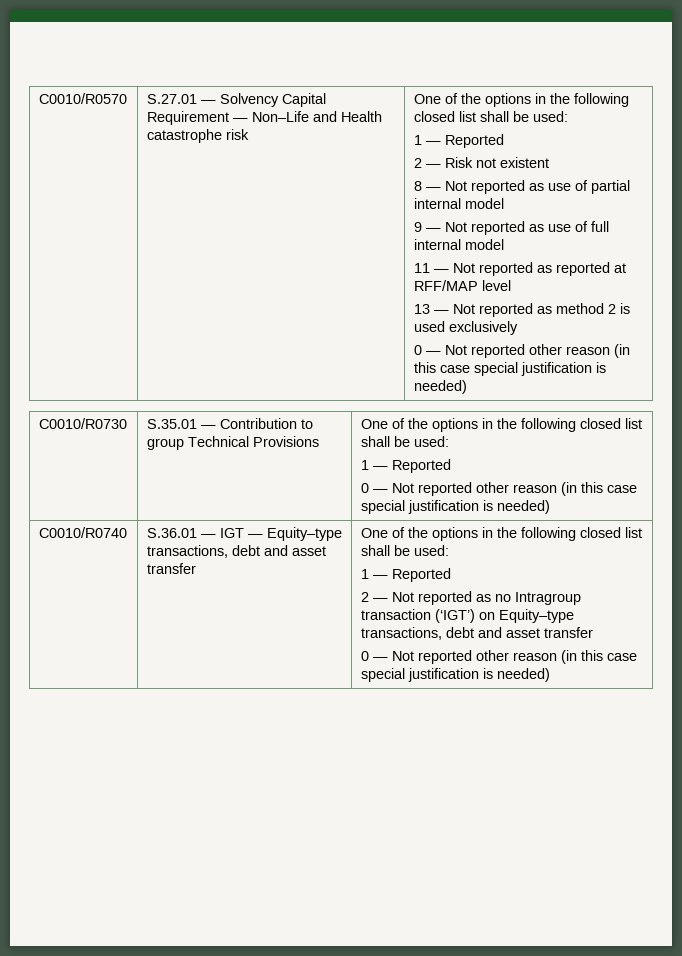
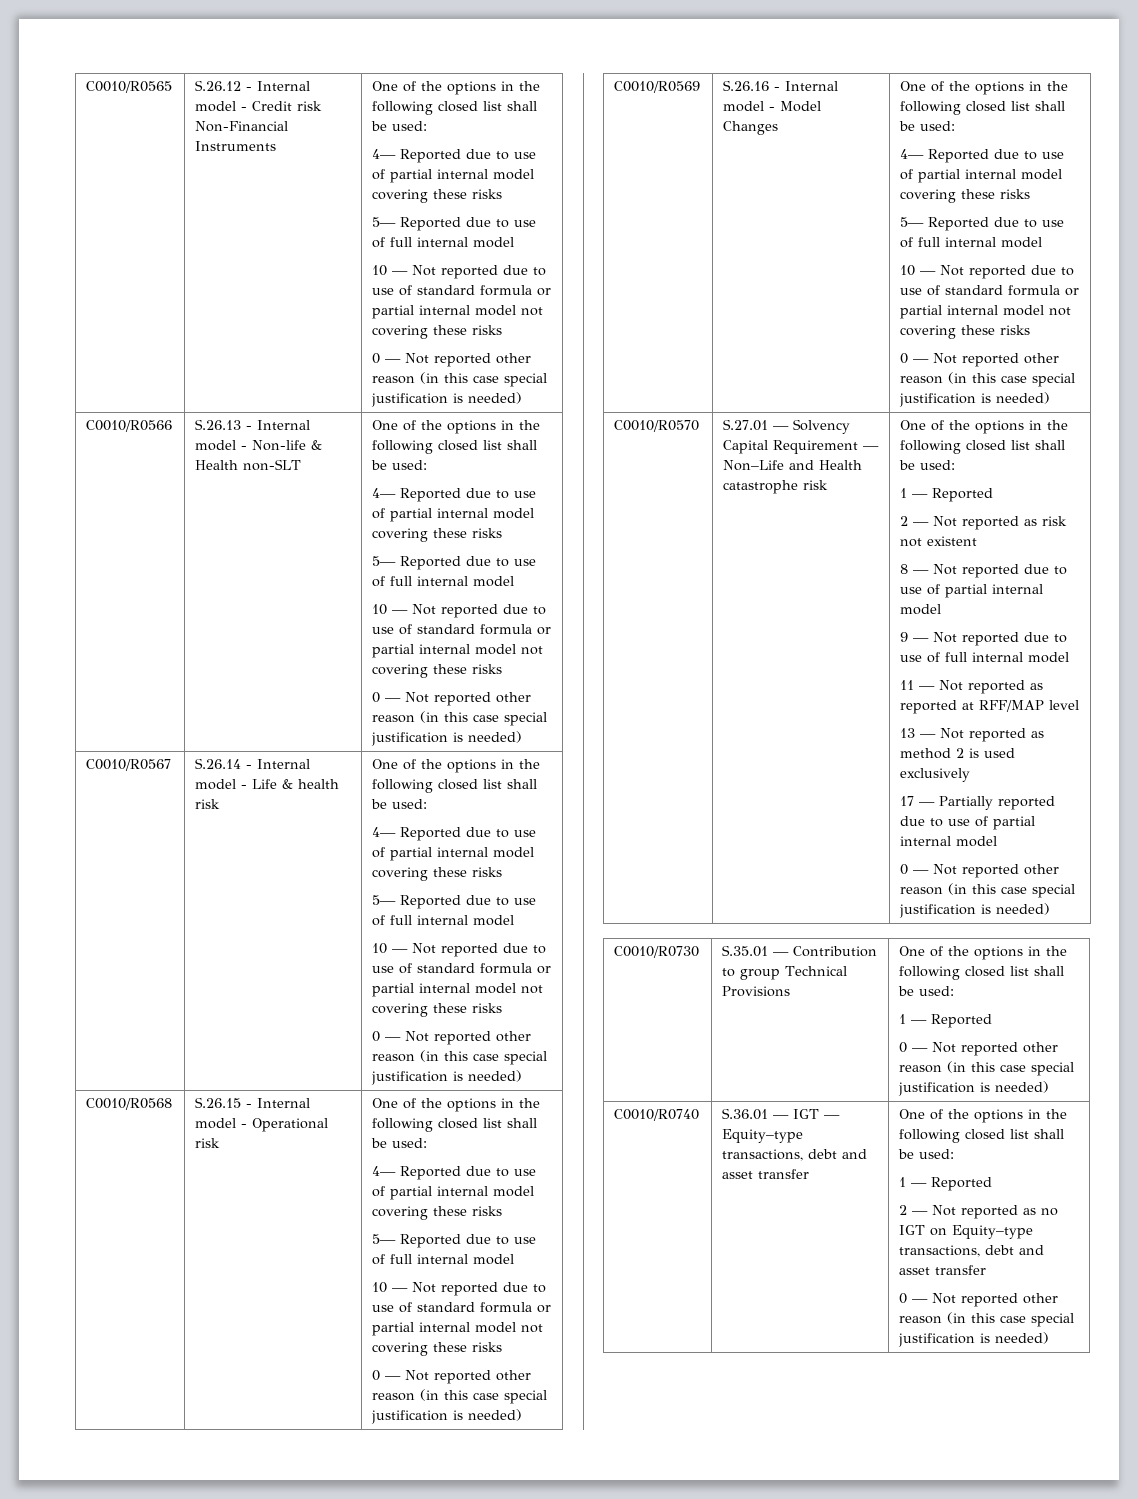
(38, 98) none -> [86,81,173,93] [195,80,311,91] [195,101,323,112] [195,121,289,132] [195,141,277,151] [372,81,541,95] [372,101,538,115] [371,121,428,131] [372,149,537,163] [372,169,535,183] [372,189,503,203] [372,217,537,231] [372,237,515,248] [372,265,547,279] [372,285,552,296] [372,305,544,319] [372,325,503,339] [372,353,532,367] [372,372,548,387] [371,392,523,407] [86,420,173,432] [195,419,311,430] [195,440,323,451] [195,459,302,471] [372,420,541,434] [372,440,538,454] [371,460,428,470] [372,488,537,502] [372,508,535,522] [372,528,503,542] [372,556,537,570] [372,576,515,587] [372,604,547,618] [372,624,552,635] [372,644,544,658] [372,664,503,678] [372,692,532,706] [372,711,548,726] [371,731,523,746] [86,759,172,771] [195,758,311,769] [195,779,340,790] [195,799,221,809] [372,759,541,773] [372,779,538,793] [371,799,428,809] [372,827,537,841] [372,847,535,861] [372,867,503,881] [372,895,537,909] [372,915,515,926] [372,943,547,957] [372,963,552,974] [372,983,544,997] [372,1003,503,1017] [372,1031,532,1045] [372,1050,548,1065] [371,1070,523,1085] [86,1098,173,1110] [195,1097,311,1108] [195,1118,329,1132] [195,1138,221,1148] [372,1098,541,1112] [372,1118,538,1132] [371,1138,428,1148] [372,1166,537,1180] [372,1186,535,1200] [372,1206,503,1220] [372,1234,537,1248] [372,1254,515,1265] [372,1282,547,1296] [372,1302,552,1313] [372,1322,544,1336] [372,1342,503,1356] [372,1370,532,1384] [372,1389,548,1404] [371,1409,523,1424] [614,81,701,93] [723,80,839,91] [723,101,822,112] [723,121,779,135] [900,81,1069,95] [900,101,1066,115] [899,121,956,131] [900,149,1065,163] [900,169,1063,183] [900,189,1031,203] [900,217,1065,231] [900,237,1043,248] [900,265,1075,279] [900,285,1080,296] [900,305,1072,319] [900,325,1031,339] [900,353,1060,367] [900,372,1076,387] [899,392,1051,407] C0010/R0565 | S.26.12 - Internal model - Credit risk Non-Financial Instruments | One of the options in the following closed list shall be used: // 4— Reported due to use of partial internal model covering these risks // 5— Reported due to use of full internal model // 10 — Not reported due to use of standard formula or partial internal model not covering these risks // 0 — Not reported other reason (in this case special justification is needed) // C0010/R0566 | S.26.13 - Internal model - Non-life & Health non-SLT | One of the options in the following closed list shall be used: // 4— Reported due to use of partial internal model covering these risks // 5— Reported due to use of full internal model // 10 — Not reported due to use of standard formula or partial internal model not covering these risks // 0 — Not reported other reason (in this case special justification is needed) // C0010/R0567 | S.26.14 - Internal model - Life & health risk | One of the options in the following closed list shall be used: // 4— Reported due to use of partial internal model covering these risks // 5— Reported due to use of full internal model // 10 — Not reported due to use of standard formula or partial internal model not covering these risks // 0 — Not reported other reason (in this case special justification is needed) // C0010/R0568 | S.26.15 - Internal model - Operational risk | One of the options in the following closed list shall be used: // 4— Reported due to use of partial internal model covering these risks // 5— Reported due to use of full internal model // 10 — Not reported due to use of standard formula or partial internal model not covering these risks // 0 — Not reported other reason (in this case special justification is needed) // C0010/R0569 | S.26.16 - Internal model - Model Changes | One of the options in the following closed list shall be used: // 4— Reported due to use of partial internal model covering these risks // 5— Reported due to use of full internal model // 10 — Not reported due to use of standard formula or partial internal model not covering these risks // 0 — Not reported other reason (in this case special justification is needed) //
[444,157,473,168] Risk -> [933,516,1068,530] Not reported as risk
[528,183,544,191] as -> [1024,564,1068,575] due to
[528,224,544,232] as -> [1024,632,1068,643] due to
(518, 328) none -> [900,796,1056,810] [900,816,1036,830] [900,836,998,847] // 17 — Partially reported due to use of partial internal model
[514,592,581,605] [360,609,475,623] Intragroup transaction (‘IGT’) -> [899,1225,926,1235] IGT

